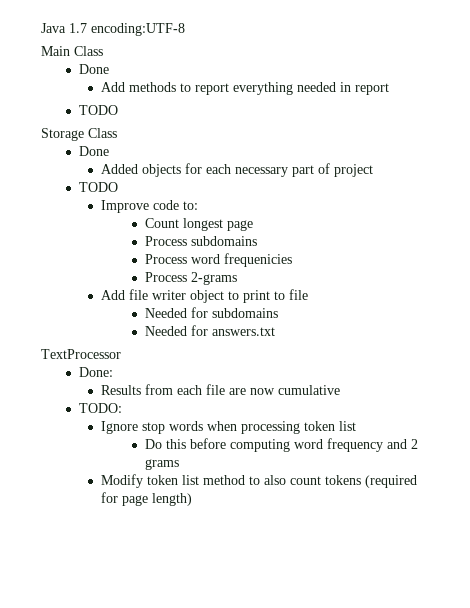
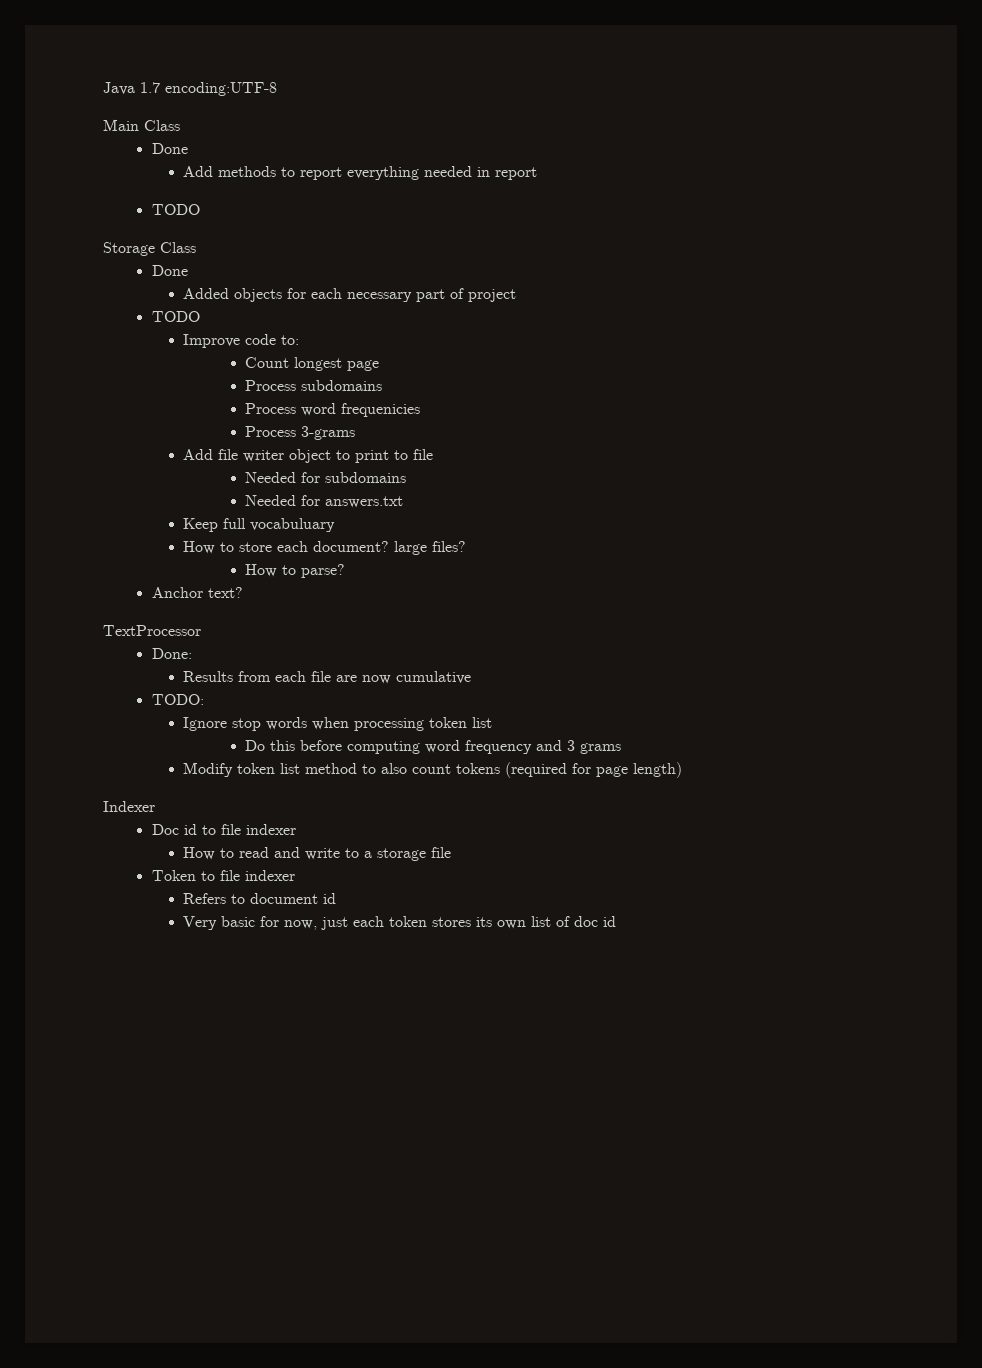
[190,272,237,285] 2-grams -> [301,426,356,440] 3-grams
(275, 331) none -> [182,518,335,532] [182,541,466,555] [245,564,346,578] [151,587,243,598] // Keep full vocabuluary // How to store each document? large files? // How to parse? // Anchor text?
[410,439,418,449] 2 -> [567,740,576,751] 3
(192, 499) none -> [103,801,155,812] [151,824,296,835] [182,847,451,861] [151,870,295,881] [182,893,336,904] [182,916,616,930] // Indexer // Doc id to file indexer // How to read and write to a storage file // Token to file indexer // Refers to document id // Very basic for now, just each token stores its own list of doc id

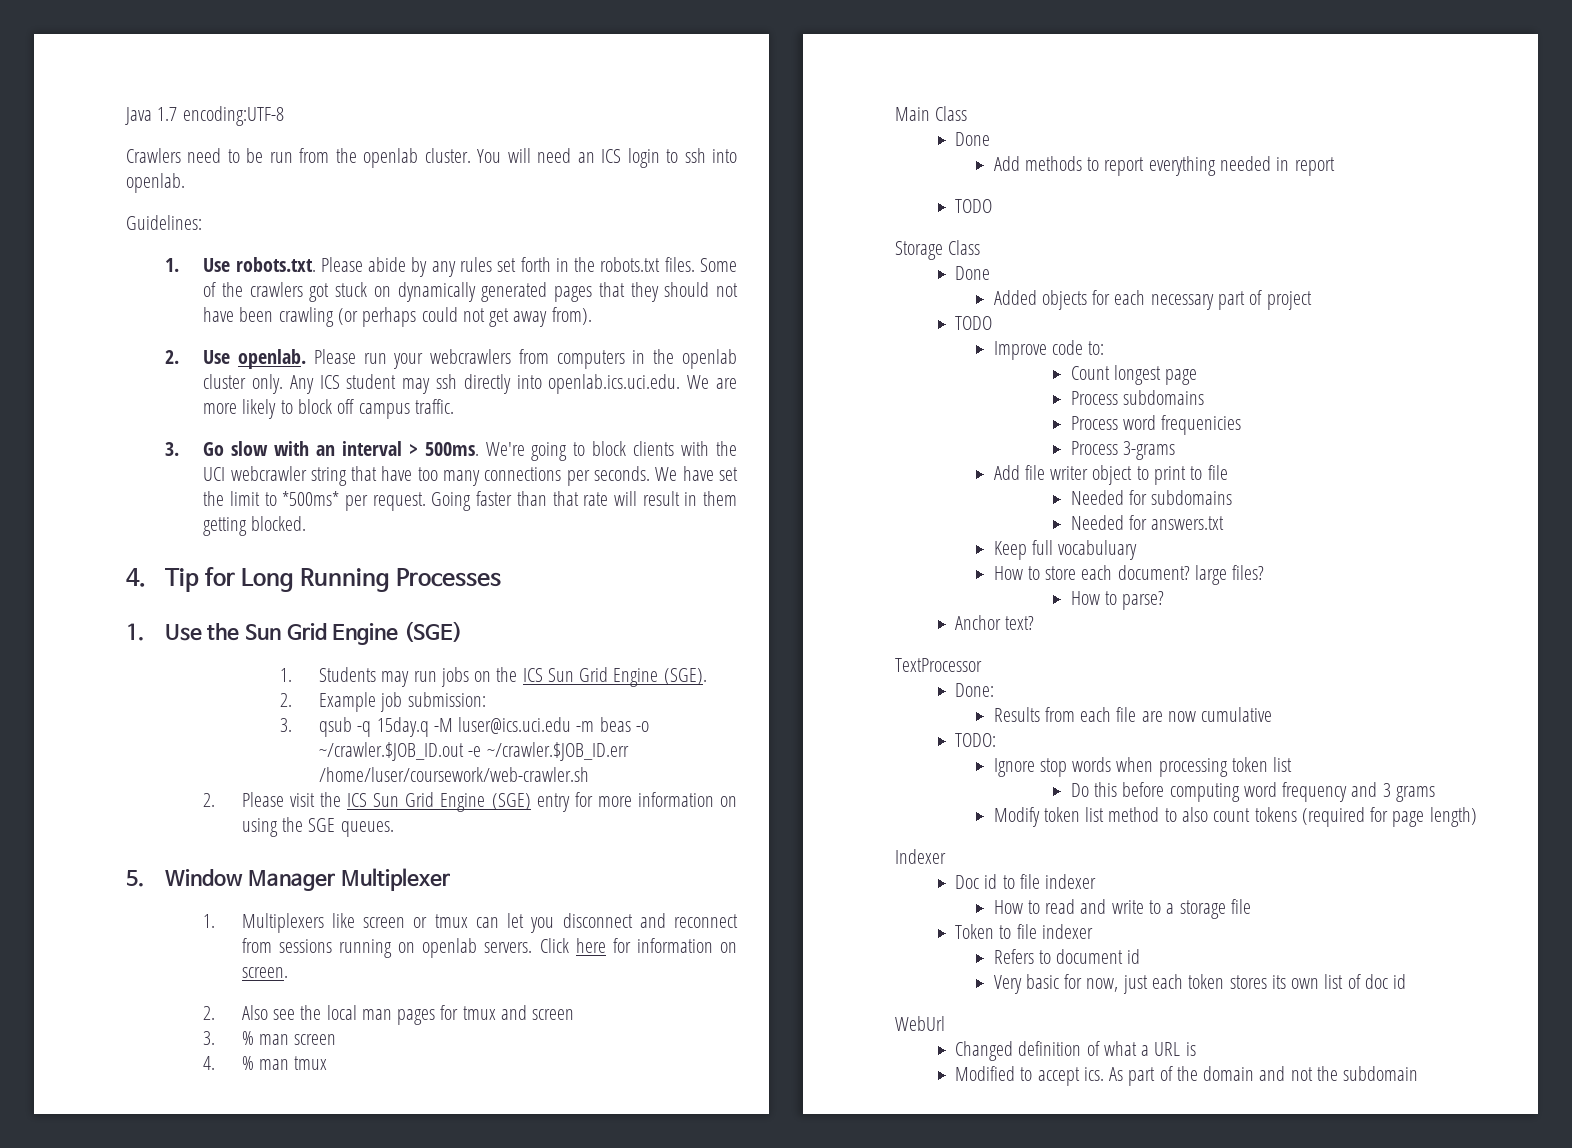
(277, 89) none -> [126,148,737,168] [126,173,185,193] [126,215,202,230] [164,257,737,277] [203,282,738,302] [203,307,592,327] [164,349,738,369] [203,374,737,394] [203,399,454,419] [164,441,737,461] [203,466,739,486] [203,491,737,511] [203,516,307,536] [126,567,501,592] [126,621,462,645] [280,667,707,687] [280,692,486,712] [280,717,649,737] [319,742,629,761] [319,767,590,782] [203,792,737,812] [241,817,394,837] [126,868,450,891] [203,913,738,933] [241,938,737,958] [241,967,288,978] [203,1005,575,1025] [203,1031,337,1045] [203,1056,328,1070] // Crawlers need to be run from the openlab cluster. You will need an ICS login to ssh into openlab. // Guidelines: // 1. Use robots.txt. Please abide by any rules set forth in the robots.txt files. Some of the crawlers got stuck on dynamically generated pages that they should not have been crawling (or perhaps could not get away from). // 2. Use openlab. Please run your webcrawlers from computers in the openlab cluster only. Any ICS student may ssh directly into openlab.ics.uci.edu. We are more likely to block off campus traffic. // 3. Go slow with an interval > 500ms. We're going to block clients with the UCI webcrawler string that have too many connections per seconds. We have set the limit to *500ms* per request. Going faster than that rate will result in them getting blocked. // 4. Tip for Long Running Processes // 1. Use the Sun Grid Engine (SGE) // 1. Students may run jobs on the ICS Sun Grid Engine (SGE). // 2. Example job submission: // 3. qsub -q 15day.q -M luser@ics.uci.edu -m beas -o ~/crawler.$JOB_ID.out -e ~/crawler.$JOB_ID.err /home/luser/coursework/web-crawler.sh // 2. Please visit the ICS Sun Grid Engine (SGE) entry for more information on using the SGE queues. // 5. Window Manager Multiplexer // 1. Multiplexers like screen or tmux can let you disconnect and reconnect from sessions running on openlab servers. Click here for information on screen. // 2. Also see the local man pages for tmux and screen // 3. % man screen // 4. % man tmux
(616, 921) none -> [895,1016,945,1031] [955,1041,1196,1061] [955,1066,1419,1086] // WebUrl // Changed definition of what a URL is // Modified to accept ics. As part of the domain and not the subdomain

